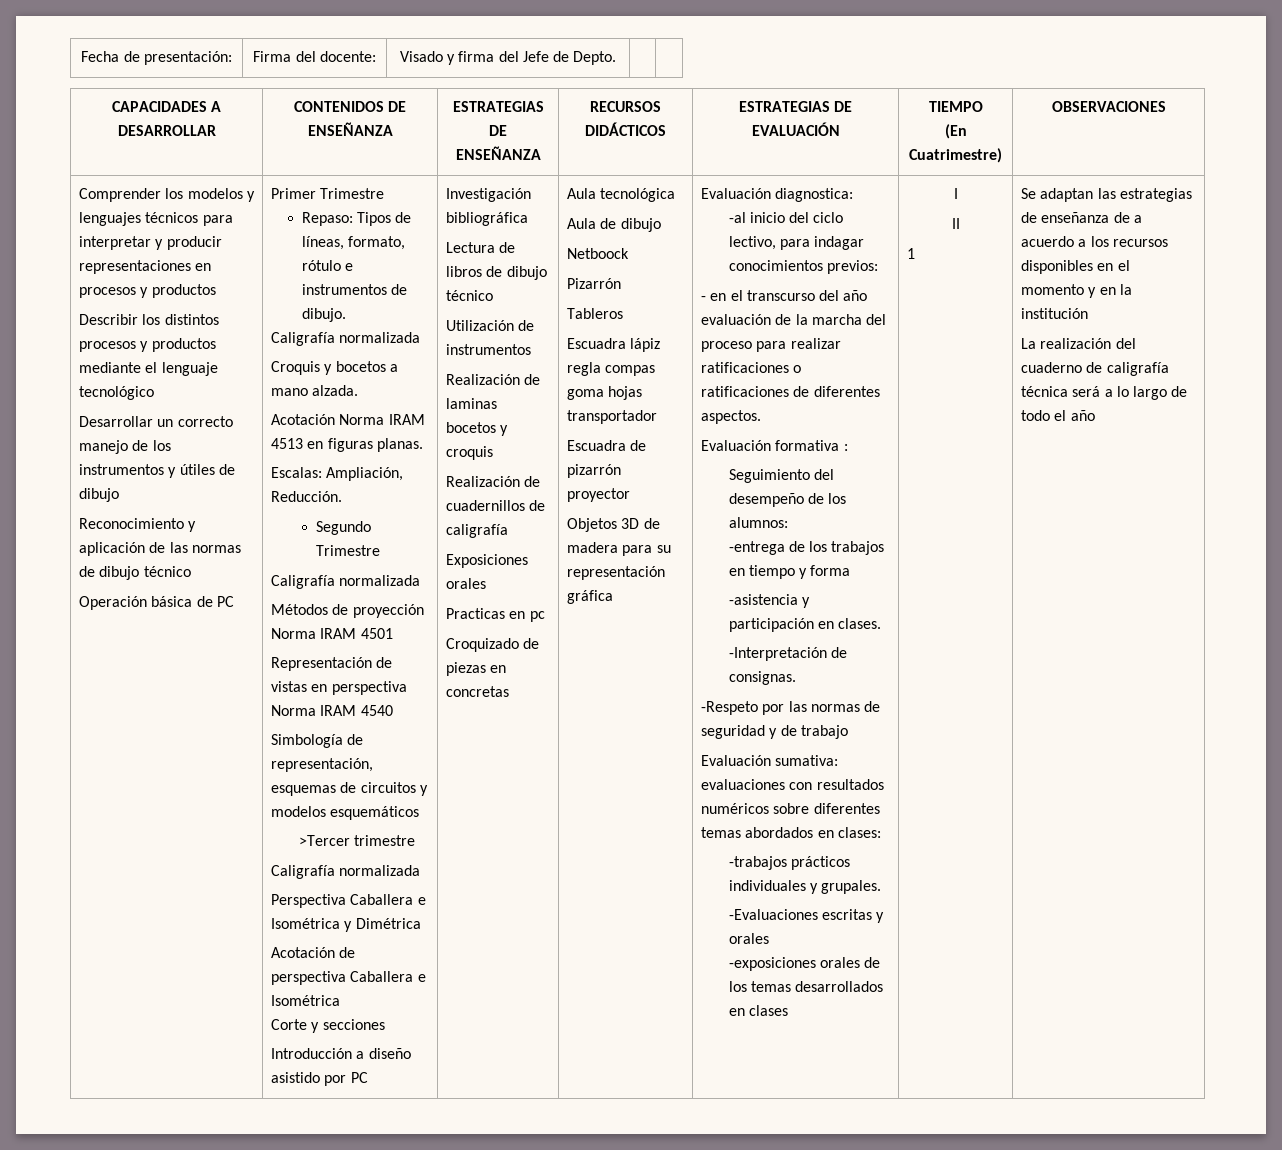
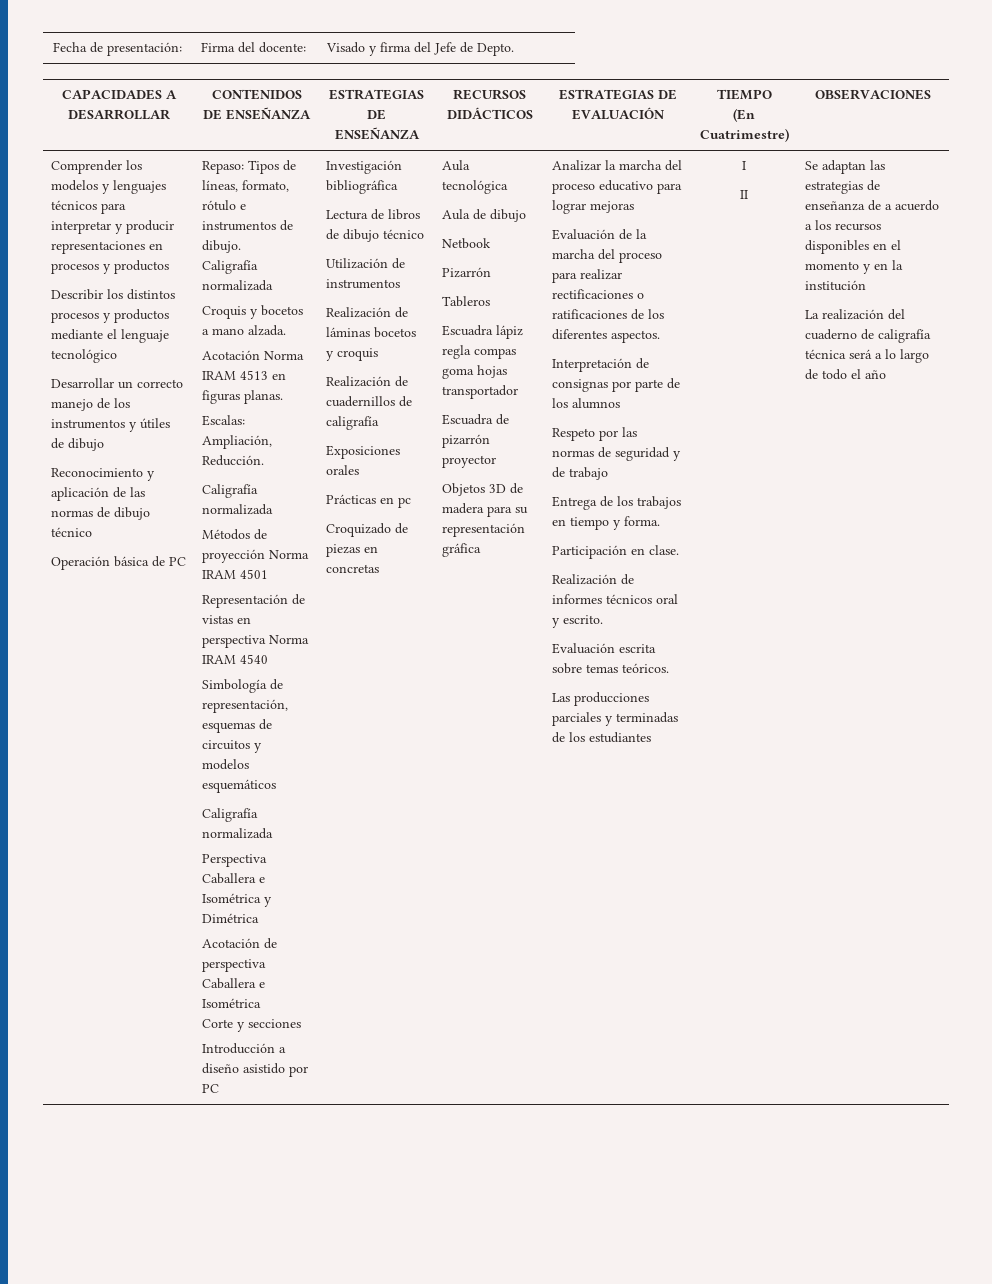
[271,188,385,199] Primer Trimestre // -> (187, 561) none
[315,521,371,535] [315,545,380,556] // Segundo Trimestre -> (265, 460) none
[298,835,416,846] // >Tercer trimestre -> (277, 786) none
[446,398,498,409] laminas -> [326,327,371,337] láminas
[446,608,506,619] Practicas -> [326,494,377,504] Prácticas
[567,248,630,259] Netboock -> [442,238,492,249] Netbook
[701,188,854,202] [728,212,844,223] [728,236,865,250] [728,260,879,274] [701,290,868,301] [701,314,772,325] Evaluación diagnostica: // -al inicio del ciclo lectivo, para indagar conocimientos previos: // - en el transcurso del año evaluación -> [552,160,683,171] [552,180,683,194] [552,200,635,214] [552,229,616,240] Analizar la marcha del proceso educativo para lograr mejoras // Evaluación
[701,362,790,373] ratificaciones -> [552,289,634,299] rectificaciones
(810, 391) none -> [648,309,665,319] los
[701,440,848,451] [728,469,835,483] [728,493,847,507] [728,517,788,528] [728,541,885,555] [728,565,851,579] [728,594,811,608] [728,618,882,632] [728,647,848,661] [728,671,796,685] [701,701,759,715] Evaluación formativa : // Seguimiento del desempeño de los alumnos: // -entrega de los trabajos en tiempo y forma // -asistencia y participación en clases. // -Interpretación de consignas. // -Respeto -> [552,358,650,372] [552,378,681,392] [552,398,621,409] [552,428,596,441] Interpretación de consignas por parte de los alumnos // Respeto
[701,755,839,766] [701,779,884,790] [701,803,880,814] [701,827,881,838] [728,856,851,870] [728,880,882,894] [728,909,885,923] [728,933,769,944] [728,957,881,971] [728,981,884,992] [728,1005,789,1016] Evaluación sumativa: evaluaciones con resultados numéricos sobre diferentes temas abordados en clases: // -trabajos prácticos individuales y grupales. // -Evaluaciones escritas y orales // -exposiciones orales de los temas desarrollados en clases -> [552,496,682,510] [552,516,661,530] [552,545,680,559] [552,574,635,585] [552,594,679,604] [552,615,604,628] [552,643,657,654] [552,663,670,674] [552,692,650,706] [552,712,679,726] [552,732,652,743] Entrega de los trabajos en tiempo y forma. // Participación en clase. // Realización de informes técnicos oral y escrito. // Evaluación escrita sobre temas teóricos. // Las producciones parciales y terminadas de los estudiantes
[907,248,916,259] // 1 -> (748, 194) none

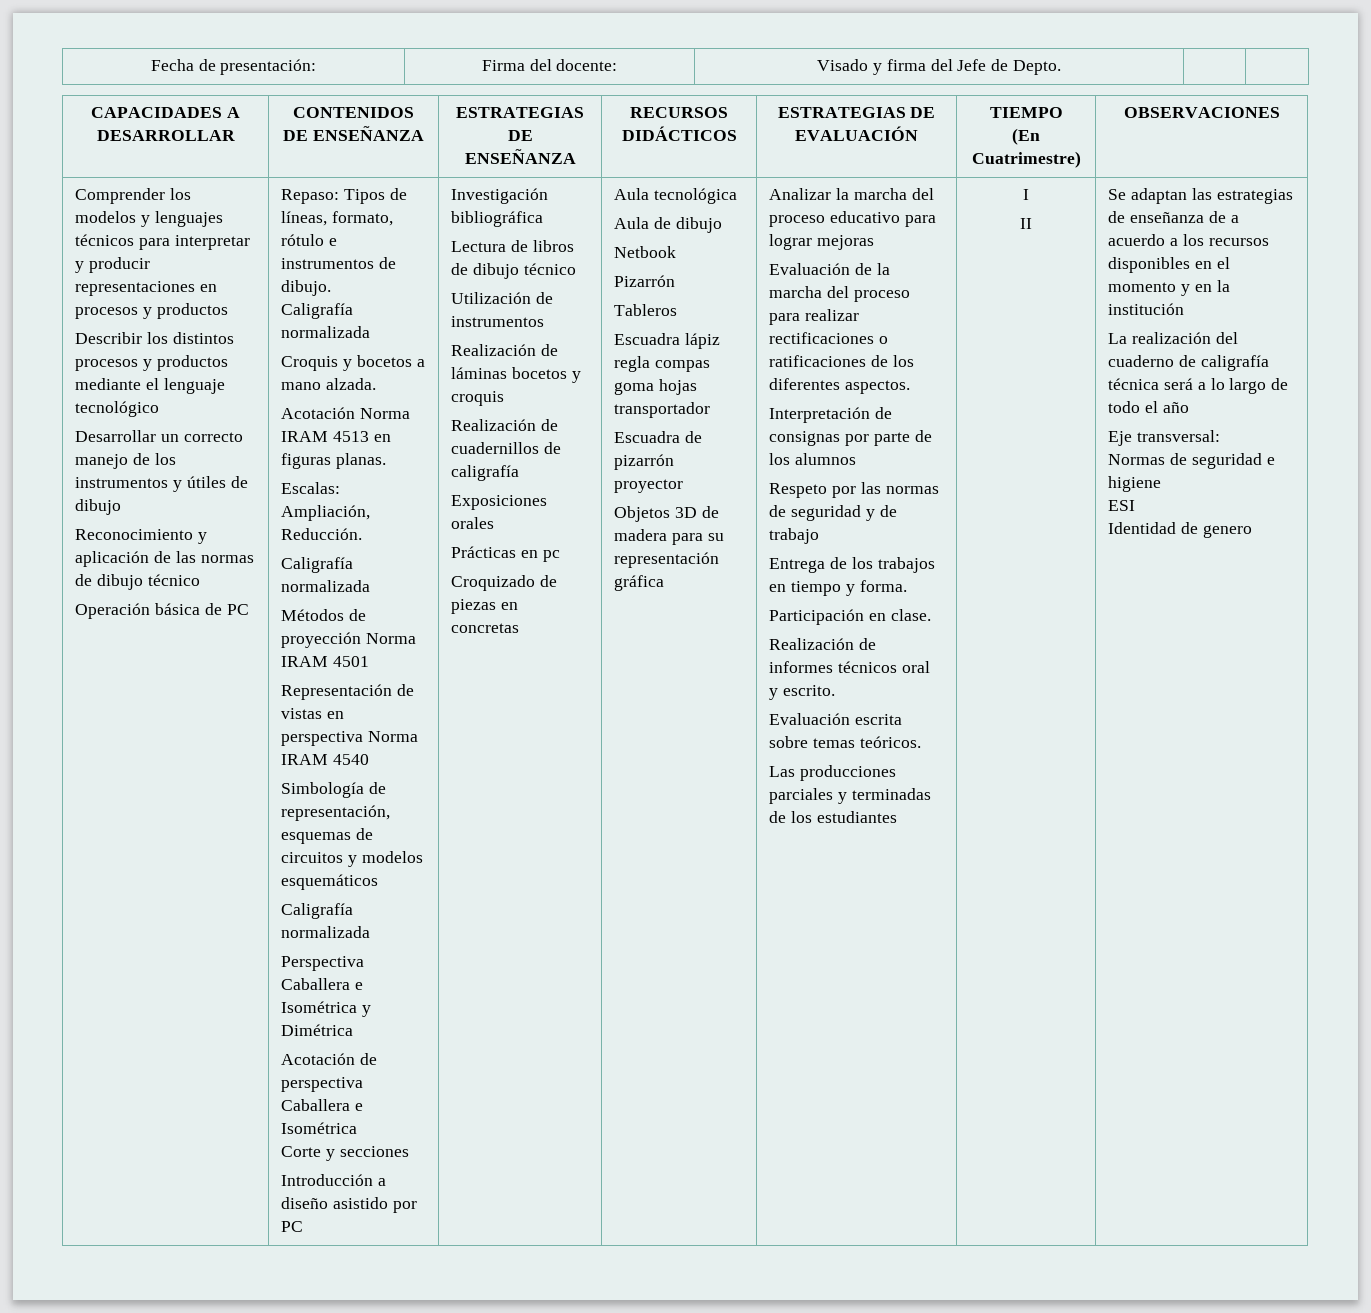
(887, 374) none -> [1108,430,1221,446] [1108,453,1275,469] [1108,476,1162,492] [1108,500,1136,511] [1108,522,1252,538] // Eje transversal: // Normas de seguridad e higiene // ESI // Identidad de genero

